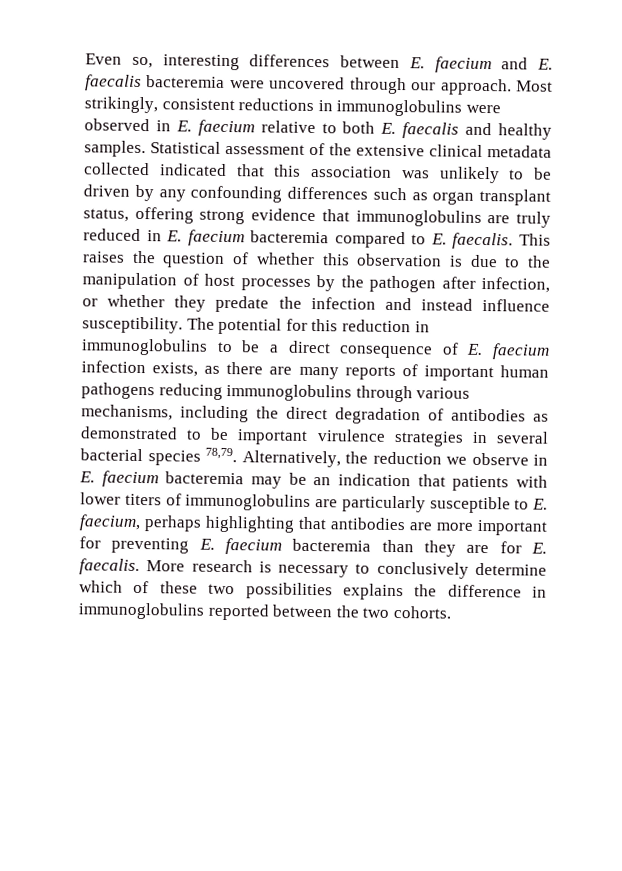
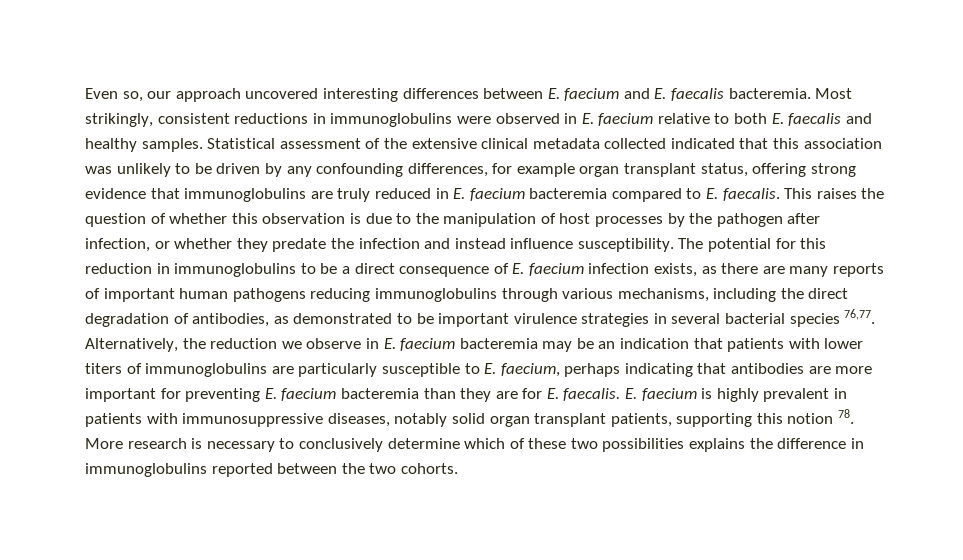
(153, 62) none -> [147,88,319,102] our approach uncovered
[146,75,512,96] bacteremia were uncovered through our approach. -> [728,88,811,99] bacteremia.
[287,186,428,201] differences such as -> [407,163,575,177] differences, for example
[451,408,526,422] antibodies -> [192,313,270,327] antibodies,
[205,447,237,463] 78,79. -> [844,309,876,324] 76,77.
[205,515,295,533] highlighting -> [624,363,693,377] indicating
(140, 567) none -> [625,388,848,402] [85,409,855,427] E. faecium is highly prevalent in patients with immunosuppressive diseases, notably solid organ transplant patients, supporting this notion 78.

